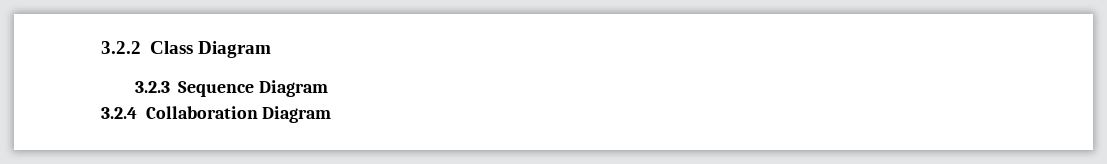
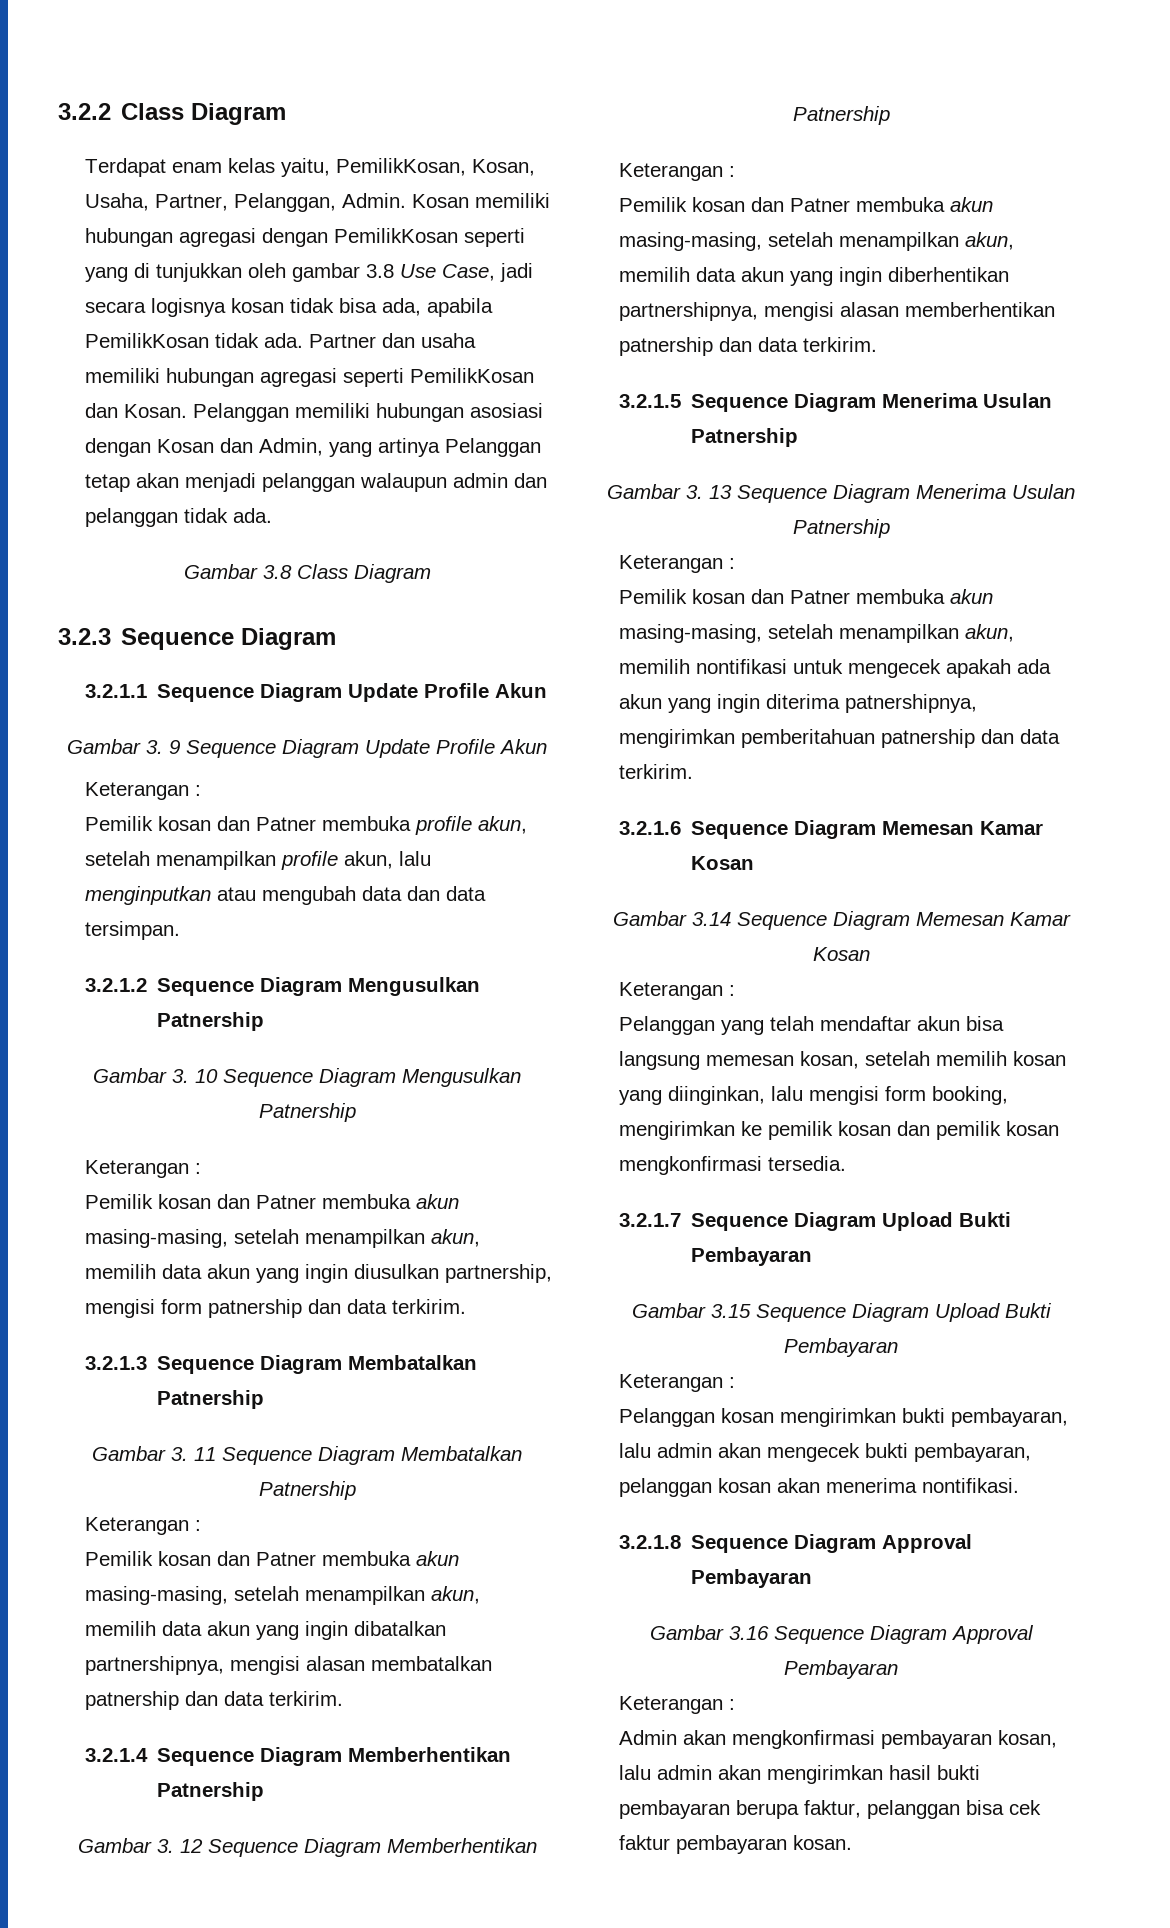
[134,80,329,97] [101,106,332,123] 3.2.3 Sequence Diagram // 3.2.4 Collaboration Diagram -> [85,158,536,177] [85,193,551,212] [85,228,526,247] [85,263,534,282] [85,298,494,317] [85,333,477,348] [85,368,535,387] [85,403,544,422] [85,438,542,457] [85,473,548,492] [85,508,273,527] [183,564,431,583] [58,628,337,650] [85,683,548,702] [67,739,547,758] [85,782,202,800] [85,816,528,835] [85,851,432,870] [85,886,487,905] [85,921,181,940] [85,977,481,996] [157,1012,265,1031] [93,1068,521,1087] [258,1103,356,1122] [85,1160,202,1178] [85,1194,460,1209] [85,1229,481,1248] [85,1264,553,1283] [85,1299,467,1318] [85,1355,478,1374] [157,1390,265,1409] [92,1446,522,1465] [258,1481,356,1500] [85,1517,202,1535] [85,1551,460,1566] [85,1586,481,1605] [85,1621,447,1640] [85,1656,493,1675] [85,1691,344,1710] [85,1747,512,1766] [157,1782,265,1801] [77,1838,537,1857] [792,106,890,125] [619,163,736,181] [619,197,994,212] [619,232,1015,251] [619,267,1010,286] [619,302,1056,321] [619,337,878,356] [619,393,1053,412] [691,428,799,447] [607,484,1075,503] [792,519,890,538] [619,555,736,573] [619,589,994,604] [619,624,1015,643] [619,659,1052,678] [619,694,978,713] [619,729,1061,748] [619,764,694,779] [619,820,1044,839] [691,856,755,870] [612,911,1071,930] [812,947,870,961] [619,982,736,1000] [619,1016,1005,1035] [619,1051,1067,1070] [619,1086,1009,1105] [619,1121,1060,1140] [619,1156,847,1175] [619,1212,1012,1231] [691,1247,813,1266] [631,1303,1052,1322] [784,1338,898,1357] [619,1374,736,1392] [619,1408,1069,1427] [619,1443,1032,1462] [619,1478,1020,1497] [619,1534,973,1553] [691,1569,813,1588] [649,1625,1034,1644] [784,1660,898,1679] [619,1696,736,1714] [619,1730,1058,1749] [619,1765,981,1784] [619,1800,1042,1819] [619,1835,853,1854] Terdapat enam kelas yaitu, PemilikKosan, Kosan, Usaha, Partner, Pelanggan, Admin. Kosan memiliki hubungan agregasi dengan PemilikKosan seperti yang di tunjukkan oleh gambar 3.8 Use Case, jadi secara logisnya kosan tidak bisa ada, apabila PemilikKosan tidak ada. Partner dan usaha memiliki hubungan agregasi seperti PemilikKosan dan Kosan. Pelanggan memiliki hubungan asosiasi dengan Kosan dan Admin, yang artinya Pelanggan tetap akan menjadi pelanggan walaupun admin dan pelanggan tidak ada. // Gambar 3.8 Class Diagram // 3.2.3 Sequence Diagram // 3.2.1.1 Sequence Diagram Update Profile Akun // Gambar 3. 9 Sequence Diagram Update Profile Akun // Keterangan : // Pemilik kosan dan Patner membuka profile akun, setelah menampilkan profile akun, lalu menginputkan atau mengubah data dan data tersimpan. // 3.2.1.2 Sequence Diagram Mengusulkan Patnership // Gambar 3. 10 Sequence Diagram Mengusulkan Patnership // Keterangan : // Pemilik kosan dan Patner membuka akun masing-masing, setelah menampilkan akun, memilih data akun yang ingin diusulkan partnership, mengisi form patnership dan data terkirim. // 3.2.1.3 Sequence Diagram Membatalkan Patnership // Gambar 3. 11 Sequence Diagram Membatalkan Patnership // Keterangan : // Pemilik kosan dan Patner membuka akun masing-masing, setelah menampilkan akun, memilih data akun yang ingin dibatalkan partnershipnya, mengisi alasan membatalkan patnership dan data terkirim. // 3.2.1.4 Sequence Diagram Memberhentikan Patnership // Gambar 3. 12 Sequence Diagram Memberhentikan Patnership // Keterangan : // Pemilik kosan dan Patner membuka akun masing-masing, setelah menampilkan akun, memilih data akun yang ingin diberhentikan partnershipnya, mengisi alasan memberhentikan patnership dan data terkirim. // 3.2.1.5 Sequence Diagram Menerima Usulan Patnership // Gambar 3. 13 Sequence Diagram Menerima Usulan Patnership // Keterangan : // Pemilik kosan dan Patner membuka akun masing-masing, setelah menampilkan akun, memilih nontifikasi untuk mengecek apakah ada akun yang ingin diterima patnershipnya, mengirimkan pemberitahuan patnership dan data terkirim. // 3.2.1.6 Sequence Diagram Memesan Kamar Kosan // Gambar 3.14 Sequence Diagram Memesan Kamar Kosan // Keterangan : // Pelanggan yang telah mendaftar akun bisa langsung memesan kosan, setelah memilih kosan yang diinginkan, lalu mengisi form booking, mengirimkan ke pemilik kosan dan pemilik kosan mengkonfirmasi tersedia. // 3.2.1.7 Sequence Diagram Upload Bukti Pembayaran // Gambar 3.15 Sequence Diagram Upload Bukti Pembayaran // Keterangan : // Pelanggan kosan mengirimkan bukti pembayaran, lalu admin akan mengecek bukti pembayaran, pelanggan kosan akan menerima nontifikasi. // 3.2.1.8 Sequence Diagram Approval Pembayaran // Gambar 3.16 Sequence Diagram Approval Pembayaran // Keterangan : // Admin akan mengkonfirmasi pembayaran kosan, lalu admin akan mengirimkan hasil bukti pembayaran berupa faktur, pelanggan bisa cek faktur pembayaran kosan.

